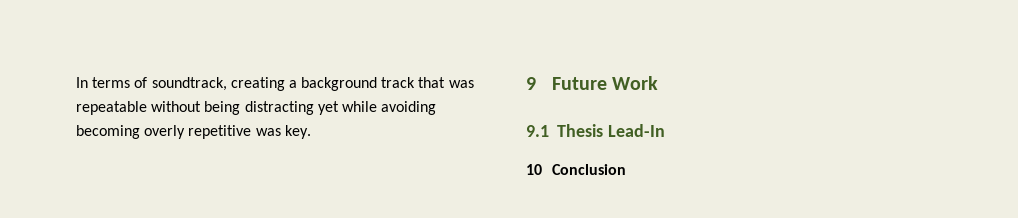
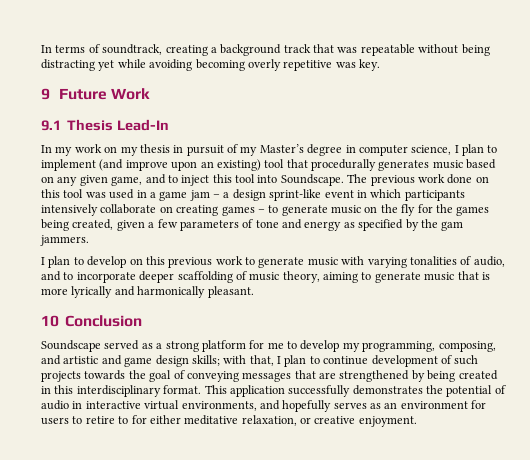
[526,164,626,175] 10 Conclusion -> [41,144,498,156] [41,159,497,171] [41,174,489,186] [41,189,465,201] [41,204,490,216] [41,219,464,231] [40,235,89,246] [41,256,505,268] [41,271,490,283] [41,286,254,298] [41,315,143,327] [41,340,496,352] [41,355,479,367] [41,370,498,382] [41,385,506,397] [41,400,487,412] [41,415,417,427] In my work on my thesis in pursuit of my Master’s degree in computer science, I plan to implement (and improve upon an existing) tool that procedurally generates music based on any given game, and to inject this tool into Soundscape. The previous work done on this tool was used in a game jam – a design sprint-like event in which participants intensively collaborate on creating games – to generate music on the fly for the games being created, given a few parameters of tone and energy as specified by the gam jammers. // I plan to develop on this previous work to generate music with varying tonalities of audio, and to incorporate deeper scaffolding of music theory, aiming to generate music that is more lyrically and harmonically pleasant. // 10 Conclusion // Soundscape served as a strong platform for me to develop my programming, composing, and artistic and game design skills; with that, I plan to continue development of such projects towards the goal of conveying messages that are strengthened by being created in this interdisciplinary format. This application successfully demonstrates the potential of audio in interactive virtual environments, and hopefully serves as an environment for users to retire to for either meditative relaxation, or creative enjoyment.

